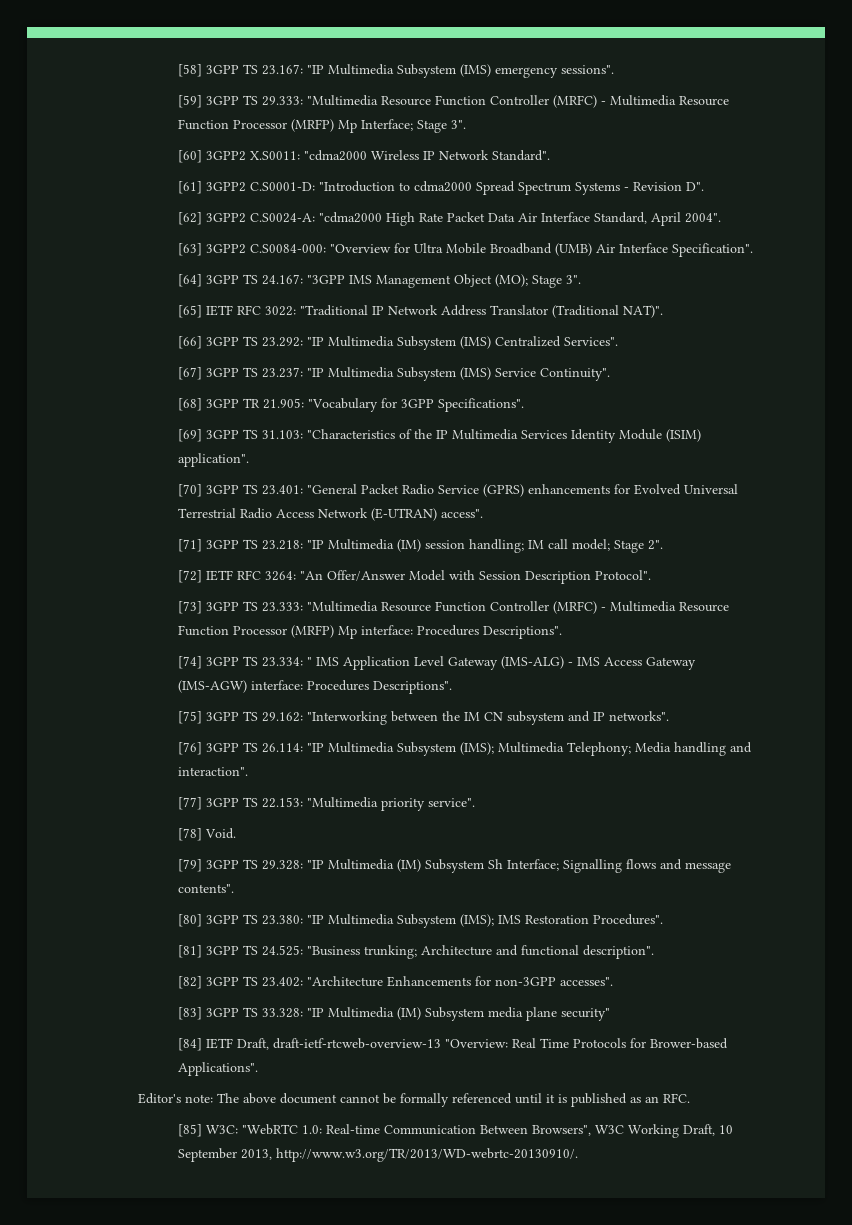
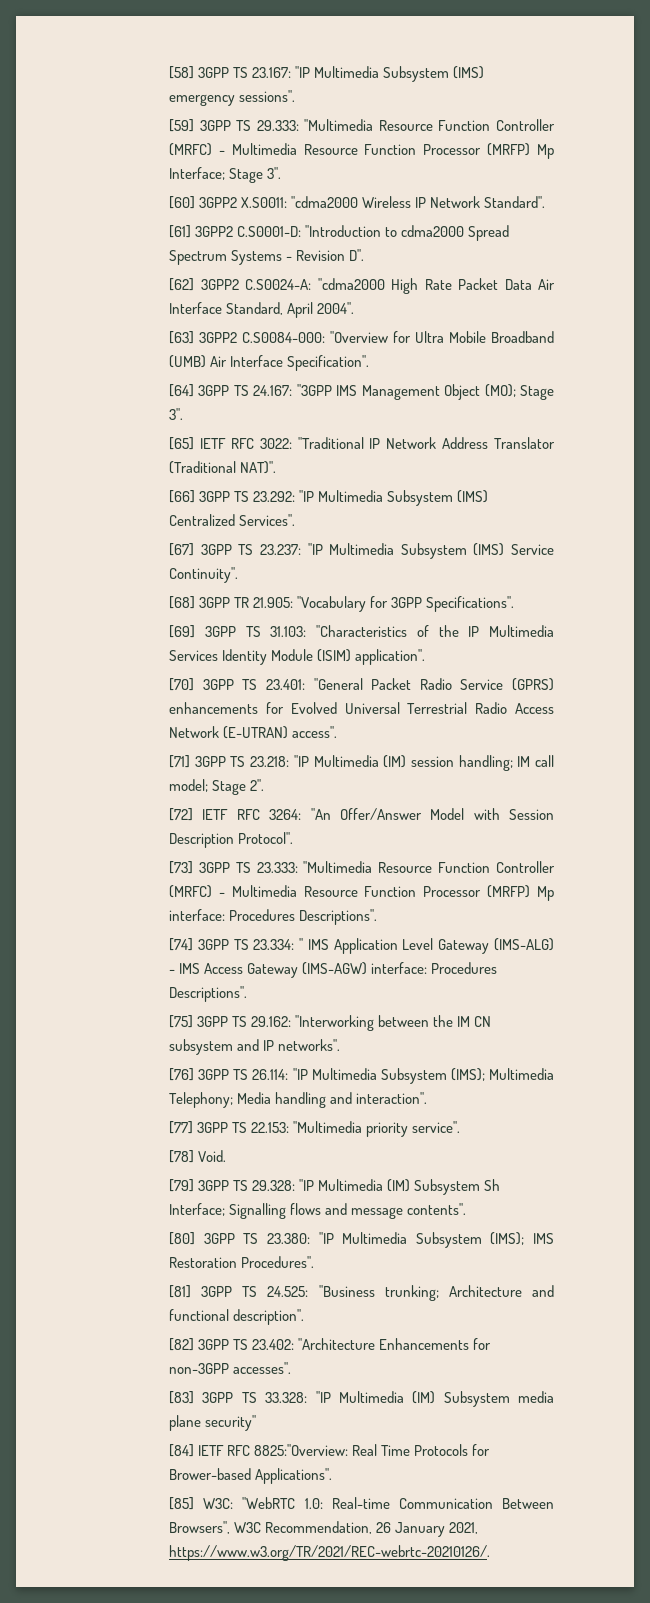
[237,1038,509,1050] Draft, draft-ietf-rtcweb-overview-13 "Overview: -> [227,1444,349,1456] RFC 8825:"Overview:
[137,1093,690,1107] // Editor's note: The above document cannot be formally referenced until it is published as an RFC. -> (333, 1476) none
[628,1124,734,1138] [178,1148,579,1162] Working Draft, 10 September 2013, http://www.w3.org/TR/2013/WD-webrtc-20130910/. -> [265,1521,479,1537] [169,1545,490,1561] Recommendation, 26 January 2021, https://www.w3.org/TR/2021/REC-webrtc-20210126/.

